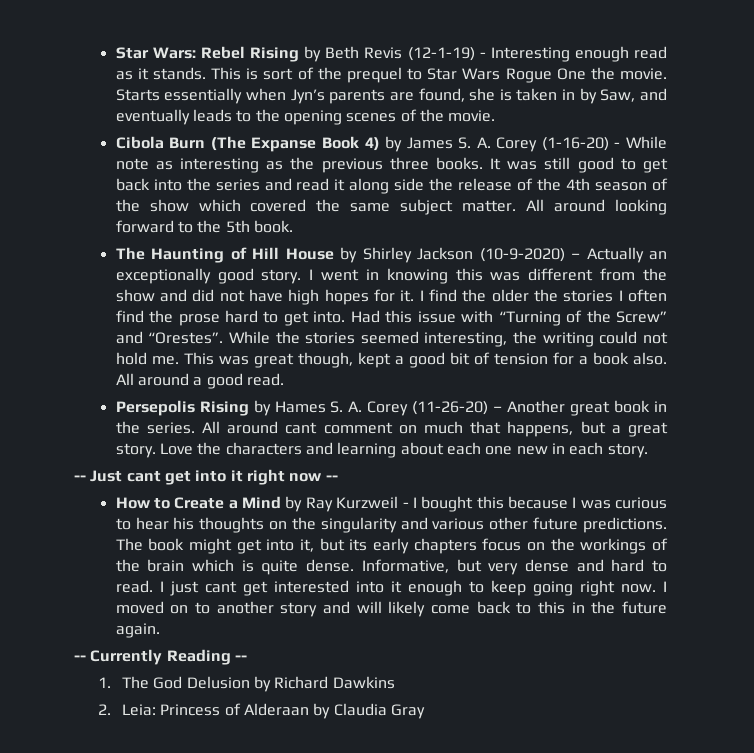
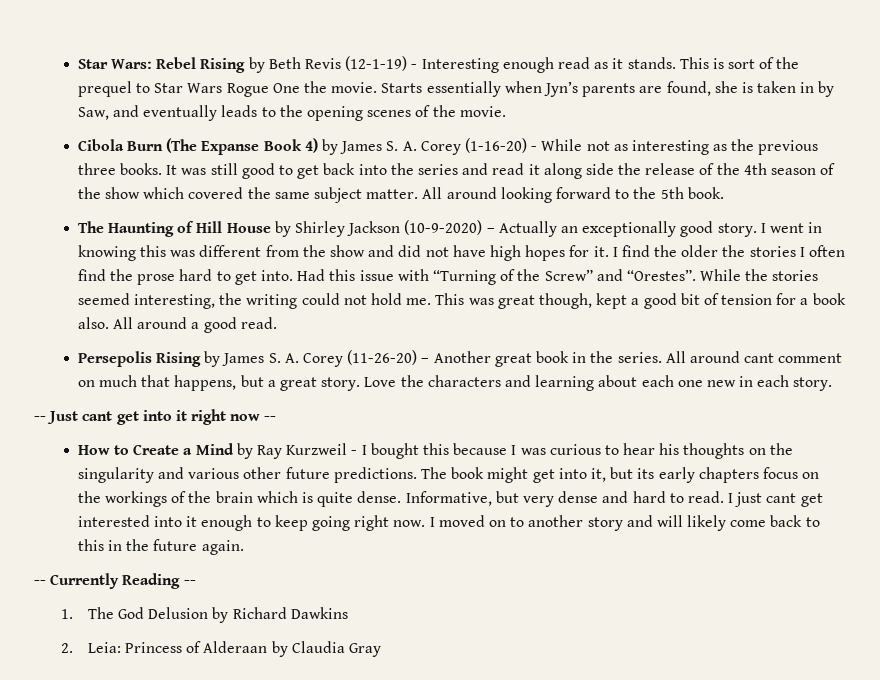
[115,158,149,170] note -> [586,141,610,151] not
[274,401,326,413] Hames -> [222,353,265,366] James

